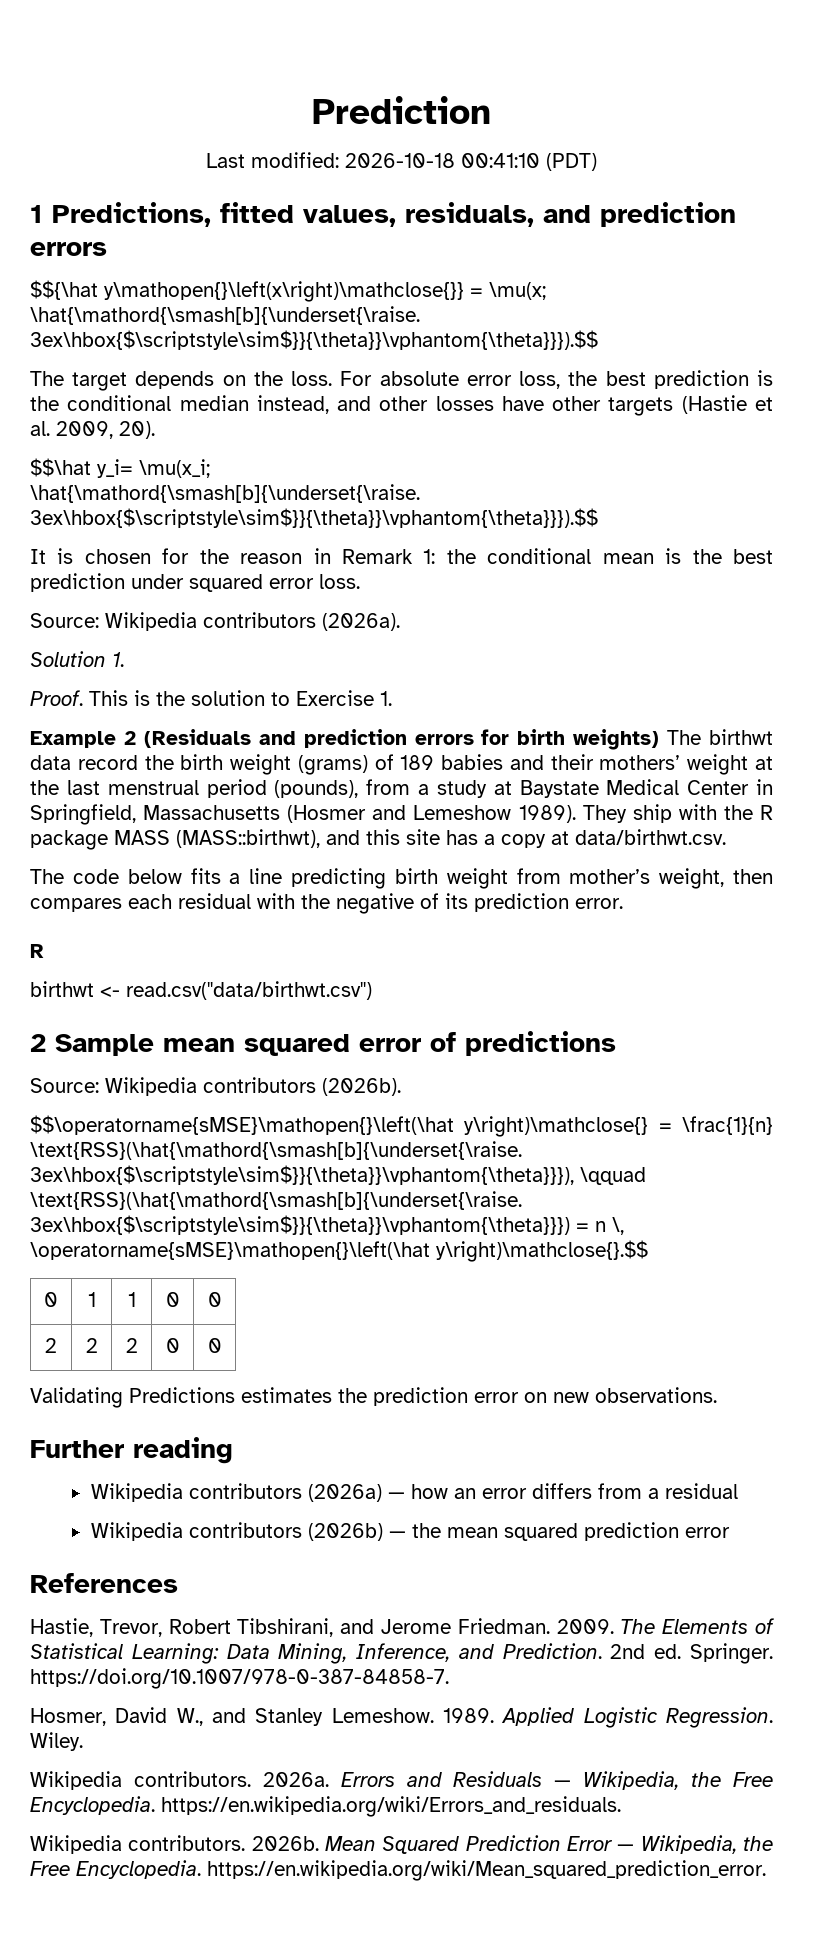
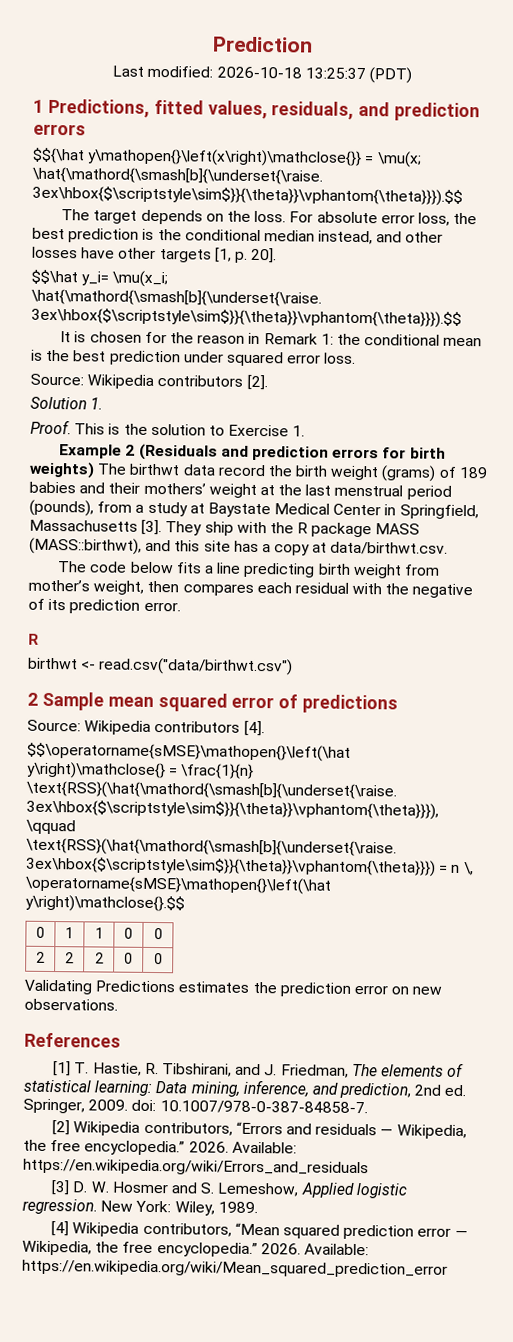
[461,153,540,168] 00:41:10 -> [304,67,366,80] 13:25:37
[681,395,773,414] [30,421,155,439] (Hastie et al. 2009, 20). -> [213,247,278,264] [1, p. 20].
[322,613,400,631] (2026a). -> [246,374,268,391] [2].
[287,805,576,823] (Hosmer and Lemeshow 1989). -> [141,519,163,536] [3].
[322,1078,401,1096] (2026b). -> [243,720,265,737] [4].
[30,1437,233,1464] [90,1483,738,1502] [90,1522,730,1541] [30,1573,178,1593] [30,1618,774,1637] [30,1643,774,1664] [30,1668,449,1689] [30,1707,773,1728] [30,1732,83,1751] [30,1771,774,1790] [30,1796,621,1817] [30,1835,773,1854] [30,1860,766,1881] Further reading // Wikipedia contributors (2026a) — how an error differs from a residual // Wikipedia contributors (2026b) — the mean squared prediction error // References // Hastie, Trevor, Robert Tibshirani, and Jerome Friedman. 2009. The Elements of Statistical Learning: Data Mining, Inference, and Prediction. 2nd ed. Springer. https://doi.org/10.1007/978-0-387-84858-7. // Hosmer, David W., and Stanley Lemeshow. 1989. Applied Logistic Regression. Wiley. // Wikipedia contributors. 2026a. Errors and Residuals — Wikipedia, the Free Encyclopedia. https://en.wikipedia.org/wiki/Errors_and_residuals. // Wikipedia contributors. 2026b. Mean Squared Prediction Error — Wikipedia, the Free Encyclopedia. https://en.wikipedia.org/wiki/Mean_squared_prediction_error. -> [24,1032,121,1048] [53,1061,465,1078] [23,1079,467,1099] [23,1098,368,1115] [52,1120,467,1140] [23,1139,297,1156] [23,1158,369,1177] [51,1180,407,1199] [22,1198,258,1216] [51,1221,468,1240] [22,1240,369,1258] [22,1259,448,1278] References // [1] T. Hastie, R. Tibshirani, and J. Friedman, The elements of statistical learning: Data mining, inference, and prediction, 2nd ed. Springer, 2009. doi: 10.1007/978-0-387-84858-7. // [2] Wikipedia contributors, “Errors and residuals — Wikipedia, the free encyclopedia.” 2026. Available: https://en.wikipedia.org/wiki/Errors_and_residuals // [3] D. W. Hosmer and S. Lemeshow, Applied logistic regression. New York: Wiley, 1989. // [4] Wikipedia contributors, “Mean squared prediction error — Wikipedia, the free encyclopedia.” 2026. Available: https://en.wikipedia.org/wiki/Mean_squared_prediction_error

